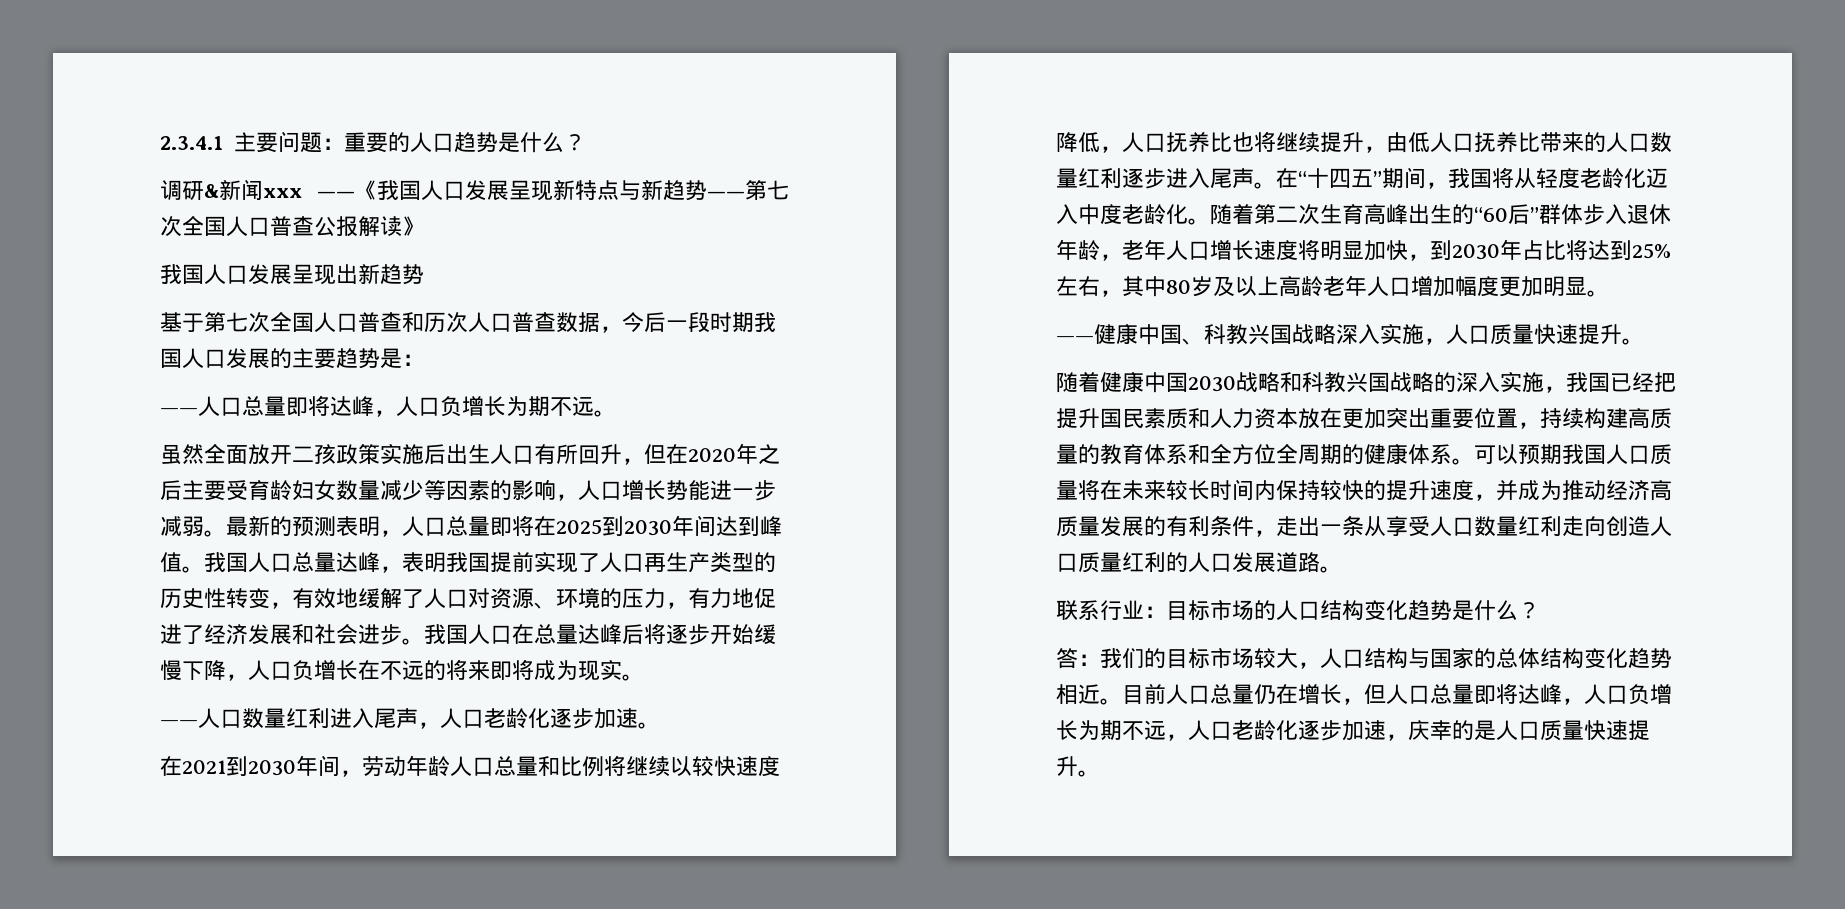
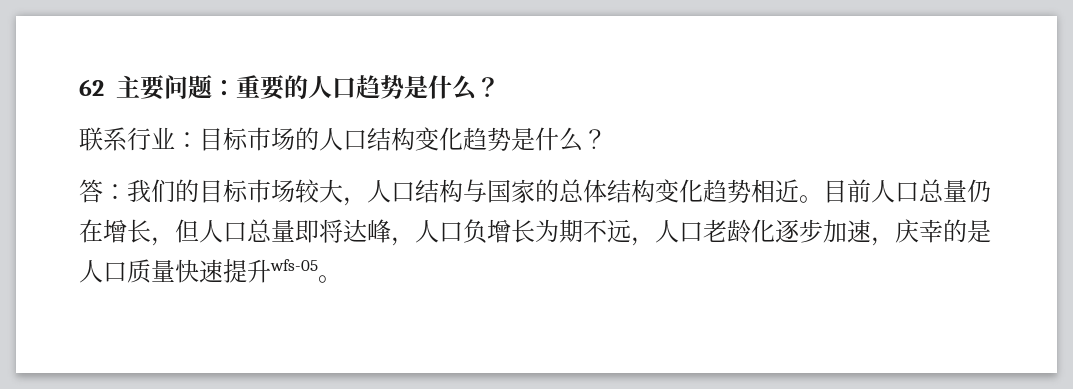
[160,136,223,150] 2.3.4.1 -> [79,79,104,96] 62
[160,179,789,201] [160,216,424,237] [160,264,424,285] [160,312,776,333] [160,348,424,369] [160,395,616,417] [160,443,780,465] [160,479,776,501] [160,515,782,537] [160,551,776,573] [160,588,776,609] [160,623,776,645] [160,659,644,681] [160,708,660,729] [160,755,780,777] [1056,131,1672,153] [1056,167,1668,189] [1056,204,1671,225] [1056,239,1671,261] [1056,275,1609,297] [1056,324,1644,345] [1056,372,1676,393] [1056,407,1672,429] [1056,444,1672,465] [1056,479,1672,501] [1056,516,1672,537] [1056,552,1342,573] // 调研&新闻xxx ——《我国人口发展呈现新特点与新趋势——第七次全国人口普查公报解读》 // 我国人口发展呈现出新趋势 // 基于第七次全国人口普查和历次人口普查数据，今后一段时期我国人口发展的主要趋势是： // ——人口总量即将达峰，人口负增长为期不远。 // 虽然全面放开二孩政策实施后出生人口有所回升，但在2020年之后主要受育龄妇女数量减少等因素的影响，人口增长势能进一步减弱。最新的预测表明，人口总量即将在2025到2030年间达到峰值。我国人口总量达峰，表明我国提前实现了人口再生产类型的历史性转变，有效地缓解了人口对资源、环境的压力，有力地促进了经济发展和社会进步。我国人口在总量达峰后将逐步开始缓慢下降，人口负增长在不远的将来即将成为现实。 // ——人口数量红利进入尾声，人口老龄化逐步加速。 // 在2021到2030年间，劳动年龄人口总量和比例将继续以较快速度降低，人口抚养比也将继续提升，由低人口抚养比带来的人口数量红利逐步进入尾声。在“十四五”期间，我国将从轻度老龄化迈入中度老龄化。随着第二次生育高峰出生的“60后”群体步入退休年龄，老年人口增长速度将明显加快，到2030年占比将达到25%左右，其中80岁及以上高龄老年人口增加幅度更加明显。 // ——健康中国、科教兴国战略深入实施，人口质量快速提升。 // 随着健康中国2030战略和科教兴国战略的深入实施，我国已经把提升国民素质和人力资本放在更加突出重要位置，持续构建高质量的教育体系和全方位全周期的健康体系。可以预期我国人口质量将在未来较长时间内保持较快的提升速度，并成为推动经济高质量发展的有利条件，走出一条从享受人口数量红利走向创造人口质量红利的人口发展道路。 -> (500, 87) none
(1078, 766) none -> [270,259,318,271] wfs-05

